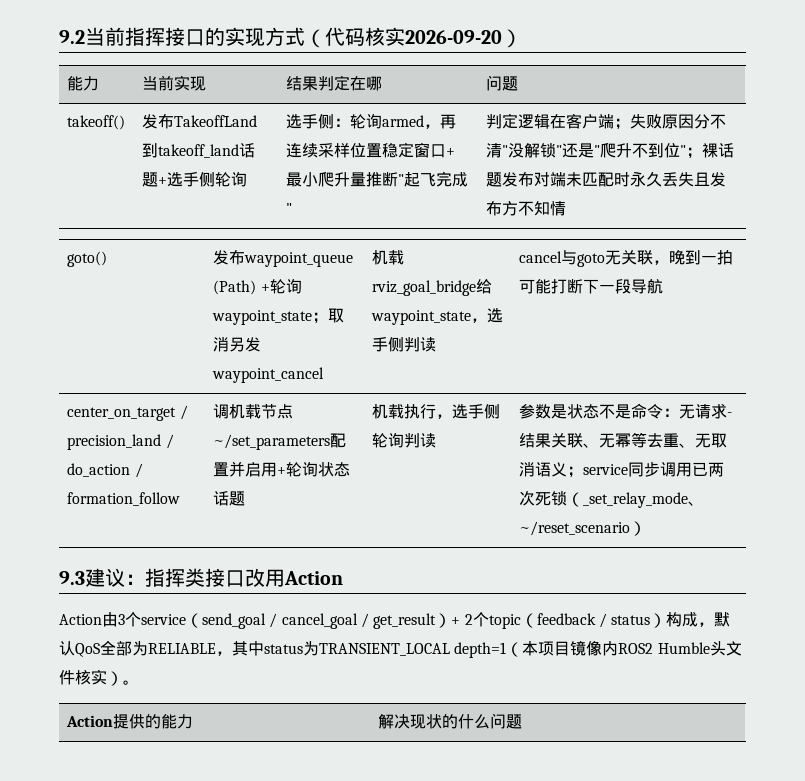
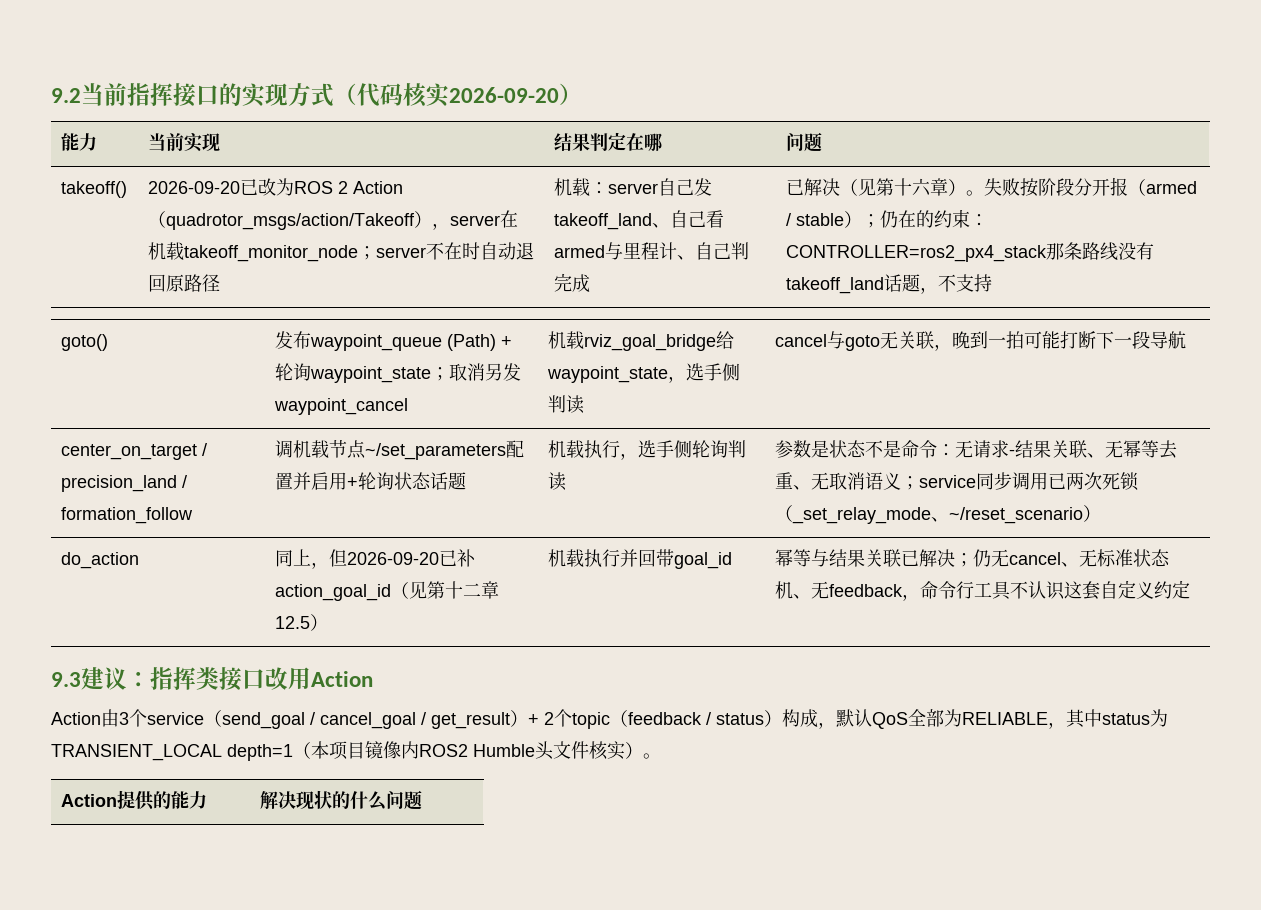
[142,113,258,129] [142,143,256,158] [142,171,248,187] [286,113,457,129] [286,142,456,158] [286,171,469,187] [286,203,293,214] [486,113,727,130] [486,142,735,159] [486,171,727,187] [486,200,567,216] 发布TakeoffLand到takeoff_land话题+选手侧轮询 | 选手侧：轮询armed，再连续采样位置稳定窗口+最小爬升量推断"起飞完成" | 判定逻辑在客户端；失败原因分不清"没解锁"还是"爬升不到位"；裸话题发布对端未匹配时永久丢失且发布方不知情 -> [148,178,404,196] [148,210,519,230] [148,242,535,262] [148,274,221,292] [554,178,713,196] [554,210,725,230] [554,242,750,260] [554,273,591,292] [786,177,1198,197] [786,210,989,228] [786,242,1155,262] [786,274,993,294] 2026-09-20已改为ROS 2 Action（quadrotor_msgs/action/Takeoff），server在机载takeoff_monitor_node；server不在时自动退回原路径 | 机载：server自己发takeoff_land、自己看armed与里程计、自己判完成 | 已解决（见第十六章）。失败按阶段分开报（armed / stable）；仍在的约束：CONTROLLER=ros2_px4_stack那条路线没有takeoff_land话题，不支持
[67,463,143,478] do_action / -> (188, 481) none
(647, 528) none -> [61,552,140,569] [275,549,476,569] [275,581,500,601] [275,614,329,631] [548,549,733,569] [775,549,1171,567] [775,580,1191,601] // do_action | 同上，但2026-09-20已补action_goal_id（见第十二章12.5） | 机载执行并回带goal_id | 幂等与结果关联已解决；仍无cancel、无标准状态机、无feedback，命令行工具不认识这套自定义约定

